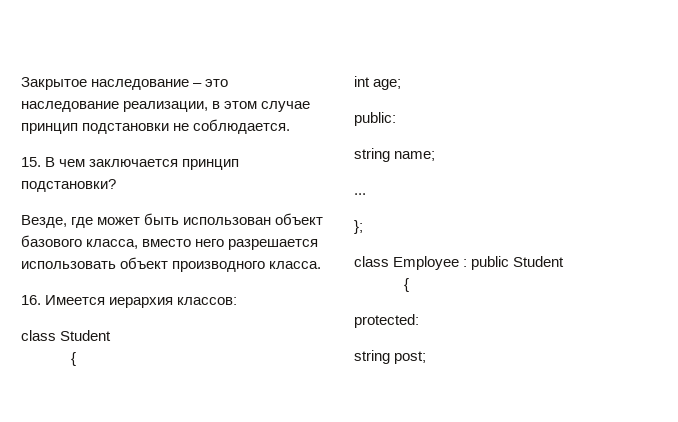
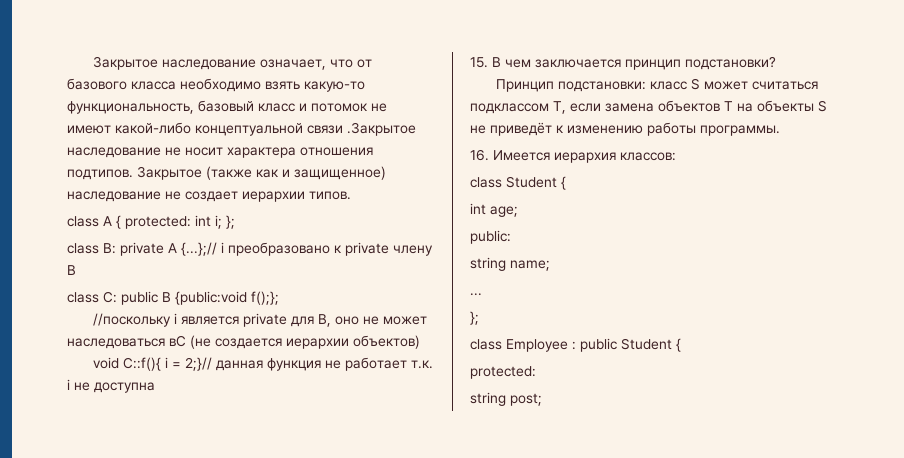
[193,79,229,87] [21,101,311,112] [21,119,291,134] – это наследование реализации, в этом случае принцип подстановки не соблюдается. -> [260,59,373,70] [67,78,365,92] [67,100,387,114] [67,122,416,136] [67,147,373,158] [67,166,386,180] [67,191,351,202] [67,215,235,229] [67,242,433,256] [67,265,76,275] [67,291,279,305] [93,313,428,327] [67,335,420,349] [93,357,434,371] [67,379,155,393] означает, что от базового класса необходимо взять какую-то функциональность, базовый класс и потомок не имеют какой-либо концептуальной связи .Закрытое наследование не носит характера отношения подтипов. Закрытое (также как и защищенное) наследование не создает иерархии типов. // class A { protected: int i; }; // class B: private A {...};// i преобразовано к private члену B // class C: public B {public:void f();}; // //поскольку i является private для B, оно не может наследоваться вC (не создается иерархии объектов) // void C::f(){ i = 2;}// данная функция не работает т.к. i не доступна
[21,213,324,228] [21,235,319,250] [21,257,322,272] Везде, где может быть использован объект базового класса, вместо него разрешается использовать объект производного класса. -> [496,78,819,92] [470,100,827,114] [470,122,780,136] Принцип подстановки: класс S может считаться подклассом T, если замена объектов T на объекты S не приведёт к изменению работы программы.
(112, 335) // -> (557, 182) none
(565, 261) // -> (672, 344) none

